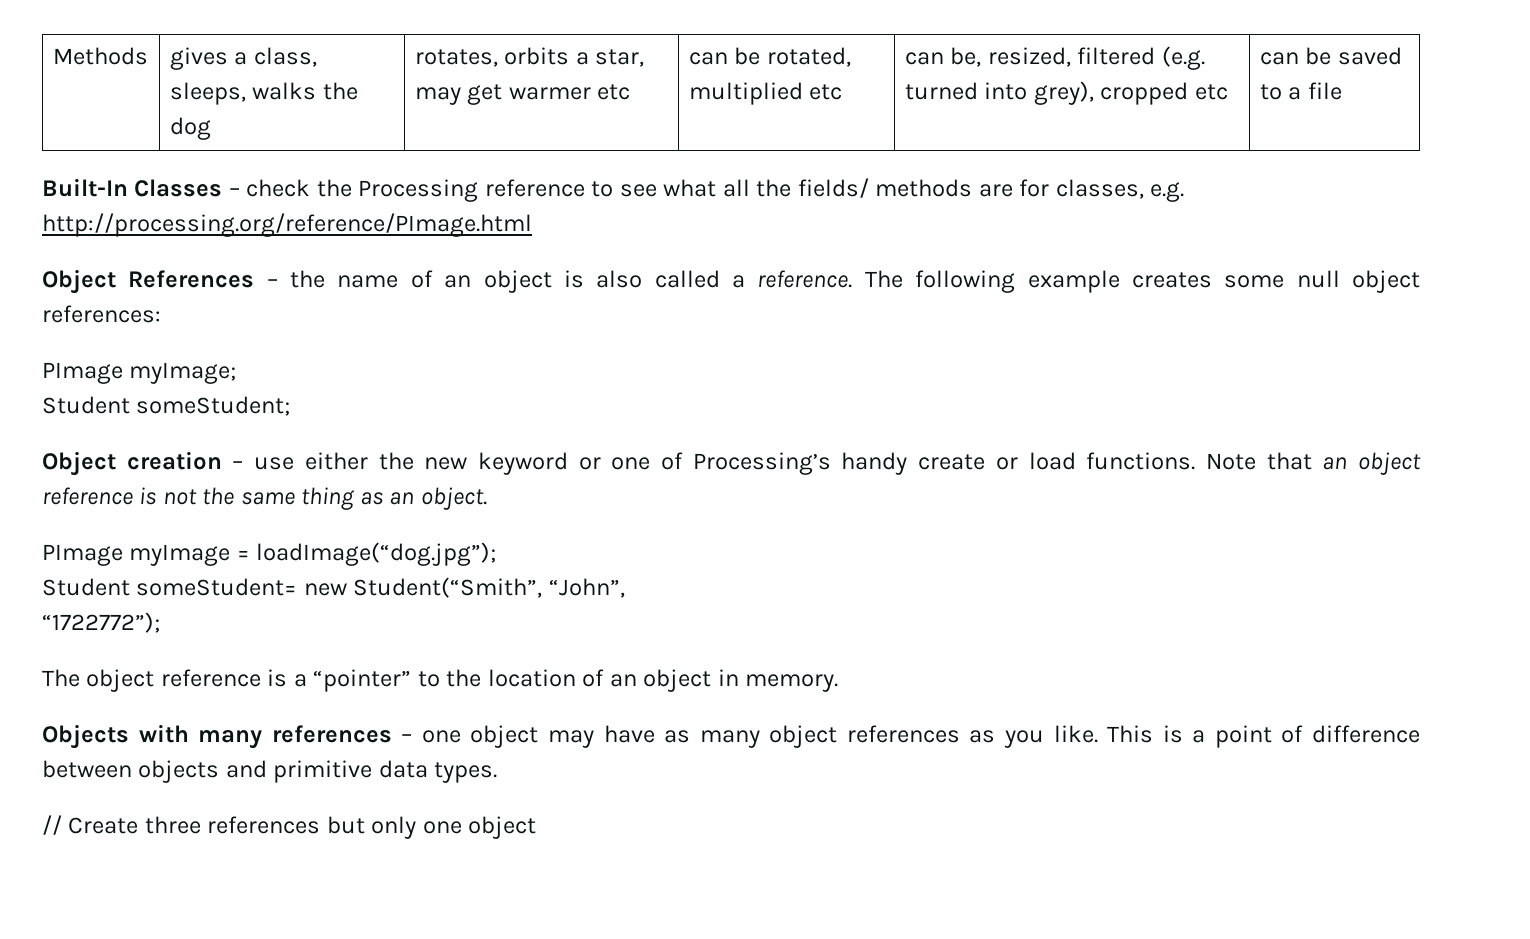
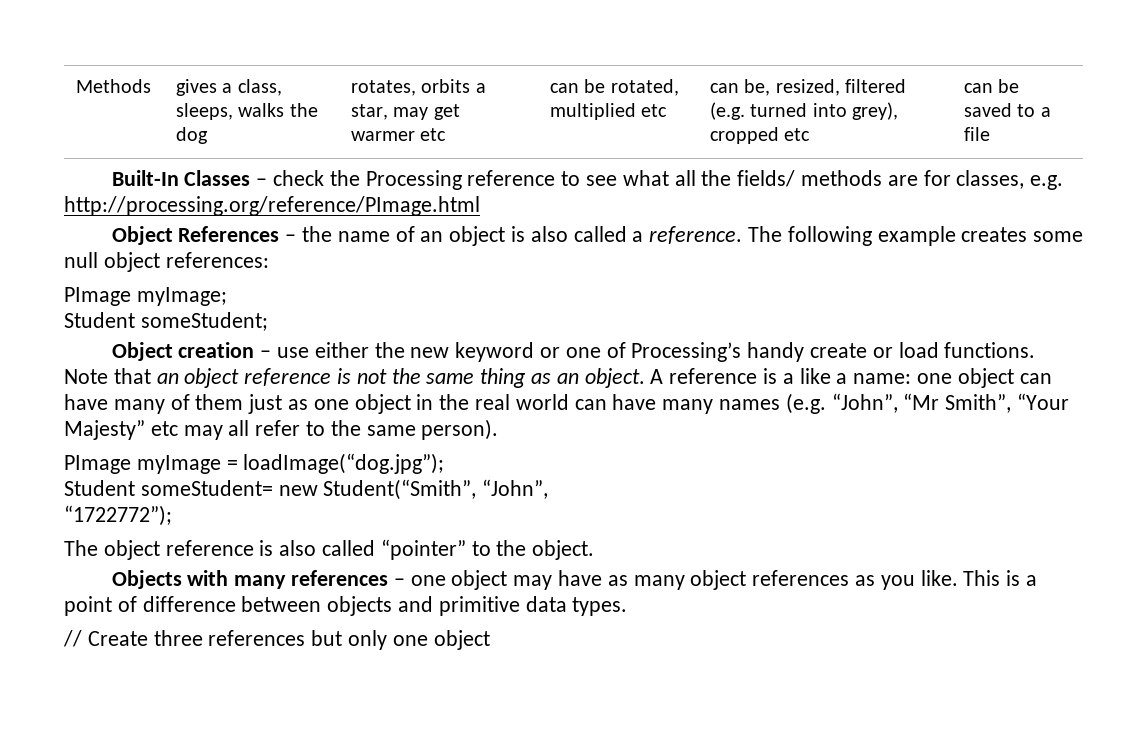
(487, 498) none -> [650,368,1052,388] [64,393,1070,414] [64,419,499,440] A reference is a like a name: one object can have many of them just as one object in the real world can have many names (e.g. “John”, “Mr Smith”, “Your Majesty” etc may all refer to the same person).
[293,674,307,687] a -> [279,540,376,556] also called
[487,669,839,692] location of an object in memory. -> [532,540,595,560] object.

